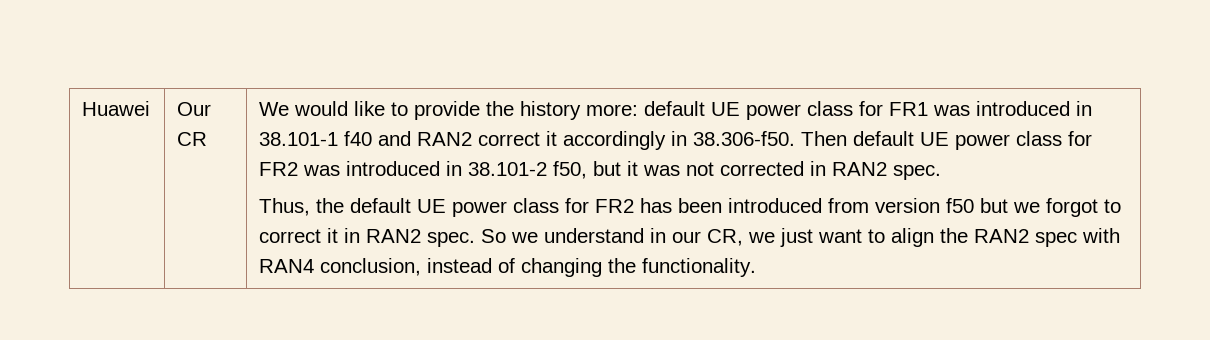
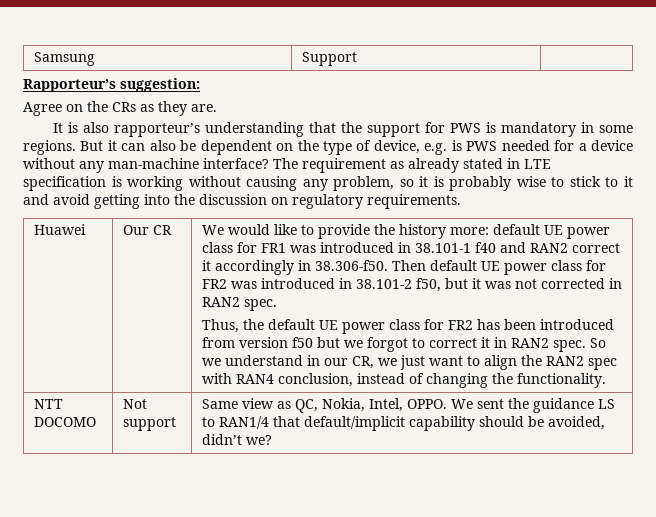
(82, 108) none -> [33,52,95,66] [301,52,357,66] [23,78,200,92] [23,101,217,116] [53,122,633,137] [23,140,634,155] [23,158,551,173] [23,176,633,191] [23,194,461,209] Samsung | Support | // Rapporteur’s suggestion: // Agree on the CRs as they are. // It is also rapporteur’s understanding that the support for PWS is mandatory in some regions. But it can also be dependent on the type of device, e.g. is PWS needed for a device without any man-machine interface? The requirement as already stated in LTE specification is working without causing any problem, so it is probably wise to stick to it and avoid getting into the discussion on regulatory requirements. //
(757, 267) none -> [33,399,63,409] [33,417,96,427] [122,399,147,409] [122,417,176,431] [201,398,615,413] [201,416,605,431] [201,434,272,445] // NTT DOCOMO | Not support | Same view as QC, Nokia, Intel, OPPO. We sent the guidance LS to RAN1/4 that default/implicit capability should be avoided, didn’t we?

